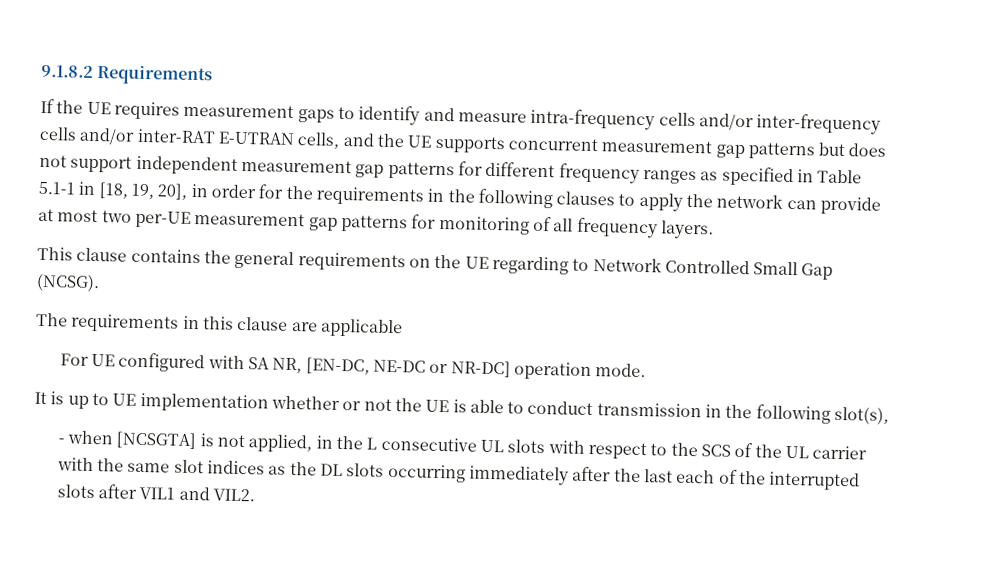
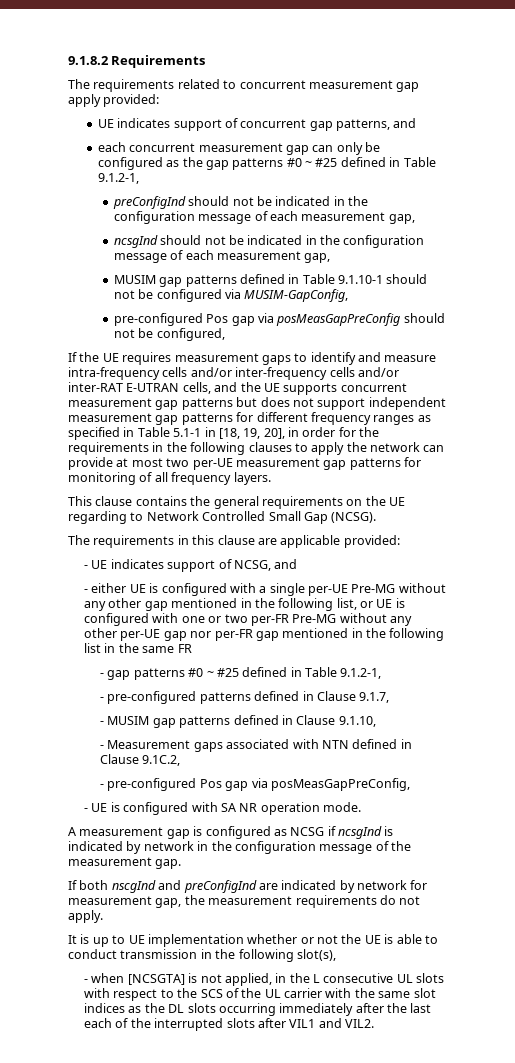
(214, 75) none -> [68,79,420,92] [68,94,160,107] [97,118,417,131] [97,142,381,155] [97,157,436,170] [97,173,139,184] [112,196,369,209] [113,211,415,224] [113,235,425,248] [113,250,331,263] [113,274,428,287] [113,289,349,302] [113,313,445,326] [113,328,225,341] // The requirements related to concurrent measurement gap apply provided: // UE indicates support of concurrent gap patterns, and // each concurrent measurement gap can only be configured as the gap patterns #0 ~ #25 defined in Table 9.1.2-1, // preConfigInd should not be indicated in the configuration message of each measurement gap, // ncsgInd should not be indicated in the configuration message of each measurement gap, // MUSIM gap patterns defined in Table 9.1.10-1 should not be configured via MUSIM-GapConfig, // pre-configured Pos gap via posMeasGapPreConfig should not be configured,
[59,352,647,381] // For UE configured with SA NR, [EN-DC, NE-DC or NR-DC] operation mode. -> [343,535,400,548] [84,559,298,572] [84,583,446,596] [84,598,405,611] [84,613,413,626] [84,628,445,641] [84,643,192,653] [100,667,382,680] [100,691,390,704] [100,715,376,728] [100,739,412,752] [100,754,181,766] [100,778,410,791] [84,802,362,815] [68,826,394,839] [68,841,411,854] [68,857,182,869] [68,880,428,893] [68,895,421,908] [68,910,103,923] provided: // - UE indicates support of NCSG, and // - either UE is configured with a single per-UE Pre-MG without any other gap mentioned in the following list, or UE is configured with one or two per-FR Pre-MG without any other per-UE gap nor per-FR gap mentioned in the following list in the same FR // - gap patterns #0 ~ #25 defined in Table 9.1.2-1, // - pre-configured patterns defined in Clause 9.1.7, // - MUSIM gap patterns defined in Clause 9.1.10, // - Measurement gaps associated with NTN defined in Clause 9.1C.2, // - pre-configured Pos gap via posMeasGapPreConfig, // - UE is configured with SA NR operation mode. // A measurement gap is configured as NCSG if ncsgInd is indicated by network in the configuration message of the measurement gap. // If both nscgInd and preConfigInd are indicated by network for measurement gap, the measurement requirements do not apply.

